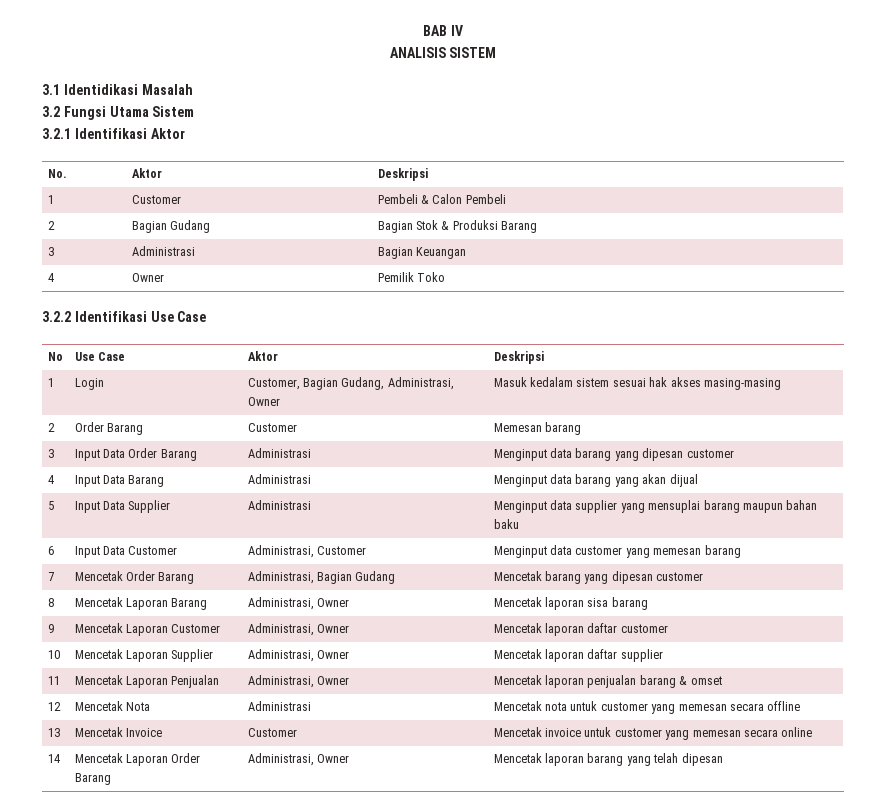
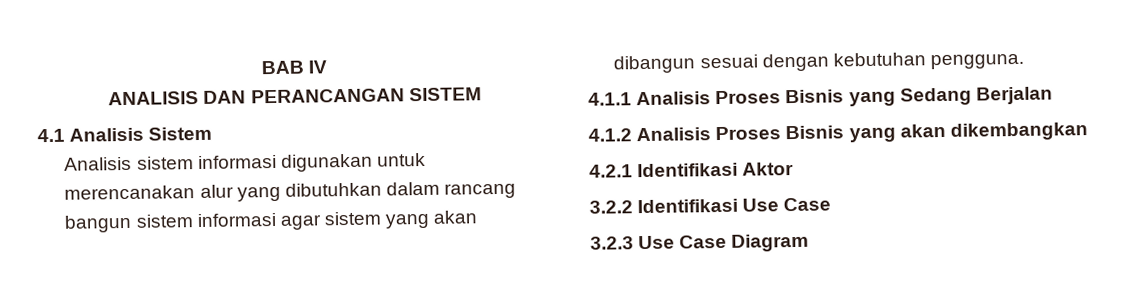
(446, 52) none -> [203,88,405,104] DAN PERANCANGAN
[42,84,193,95] [42,106,195,120] [42,128,185,139] [47,169,67,178] [131,168,162,178] [377,168,428,181] [47,195,54,204] [131,195,181,204] [377,194,506,204] [47,221,55,230] [131,220,211,233] [377,220,538,233] [47,247,54,256] [131,246,195,256] [377,247,467,259] [47,273,54,282] [131,273,164,282] [377,272,446,282] 3.1 Identidikasi Masalah // 3.2 Fungsi Utama Sistem // 3.2.1 Identifikasi Aktor // No. | Aktor | Deskripsi // 1 | Customer | Pembeli & Calon Pembeli // 2 | Bagian Gudang | Bagian Stok & Produksi Barang // 3 | Administrasi | Bagian Keuangan // 4 | Owner | Pemilik Toko -> [37,126,213,143] [64,152,426,172] [64,181,517,202] [64,210,478,233] [613,52,1024,74] [588,86,1053,107] [588,122,1088,143] [589,162,795,178] 4.1 Analisis Sistem // Analisis sistem informasi digunakan untuk merencanakan alur yang dibutuhkan dalam rancang bangun sistem informasi agar sistem yang akan dibangun sesuai dengan kebutuhan pengguna. // 4.1.1 Analisis Proses Bisnis yang Sedang Berjalan // 4.1.2 Analisis Proses Bisnis yang akan dikembangkan // 4.2.1 Identifikasi Aktor
[47,352,63,361] [74,352,126,361] [247,351,278,361] [493,351,544,364] [47,378,54,387] [74,378,104,390] [247,377,454,390] [247,397,280,406] [493,377,781,390] [47,423,55,432] [74,422,144,435] [247,423,297,432] [493,422,582,435] [47,449,54,458] [74,448,197,461] [247,448,311,458] [493,448,734,461] [47,475,54,484] [74,475,165,487] [247,474,311,484] [493,474,698,487] [47,501,54,510] [74,500,171,513] [247,500,311,510] [493,500,818,513] [493,519,519,529] [47,546,54,555] [74,546,178,558] [247,545,367,558] [493,545,741,558] [47,572,54,581] [74,571,195,584] [247,571,396,584] [493,571,704,584] [47,598,54,607] [74,597,208,610] [247,597,350,610] [493,597,648,610] [47,624,54,633] [74,623,221,636] [247,623,350,636] [493,623,668,636] [47,650,60,659] [74,649,214,662] [247,649,350,662] [493,649,663,662] [47,676,60,685] [74,675,220,688] [247,675,350,688] [493,675,722,688] [47,702,61,711] [74,701,151,711] [247,701,311,711] [493,701,801,714] [47,728,60,737] [74,727,163,737] [247,728,297,737] [493,727,813,740] [47,754,60,763] [74,753,201,766] [74,773,111,785] [247,753,350,766] [493,753,723,766] // No | Use Case | Aktor | Deskripsi // 1 | Login | Customer, Bagian Gudang, Administrasi, Owner | Masuk kedalam sistem sesuai hak akses masing-masing // 2 | Order Barang | Customer | Memesan barang // 3 | Input Data Order Barang | Administrasi | Menginput data barang yang dipesan customer // 4 | Input Data Barang | Administrasi | Menginput data barang yang akan dijual // 5 | Input Data Supplier | Administrasi | Menginput data supplier yang mensuplai barang maupun bahan baku // 6 | Input Data Customer | Administrasi, Customer | Menginput data customer yang memesan barang // 7 | Mencetak Order Barang | Administrasi, Bagian Gudang | Mencetak barang yang dipesan customer // 8 | Mencetak Laporan Barang | Administrasi, Owner | Mencetak laporan sisa barang // 9 | Mencetak Laporan Customer | Administrasi, Owner | Mencetak laporan daftar customer // 10 | Mencetak Laporan Supplier | Administrasi, Owner | Mencetak laporan daftar supplier // 11 | Mencetak Laporan Penjualan | Administrasi, Owner | Mencetak laporan penjualan barang & omset // 12 | Mencetak Nota | Administrasi | Mencetak nota untuk customer yang memesan secara offline // 13 | Mencetak Invoice | Customer | Mencetak invoice untuk customer yang memesan secara online // 14 | Mencetak Laporan Order Barang | Administrasi, Owner | Mencetak laporan barang yang telah dipesan -> [590,233,810,252] // 3.2.3 Use Case Diagram

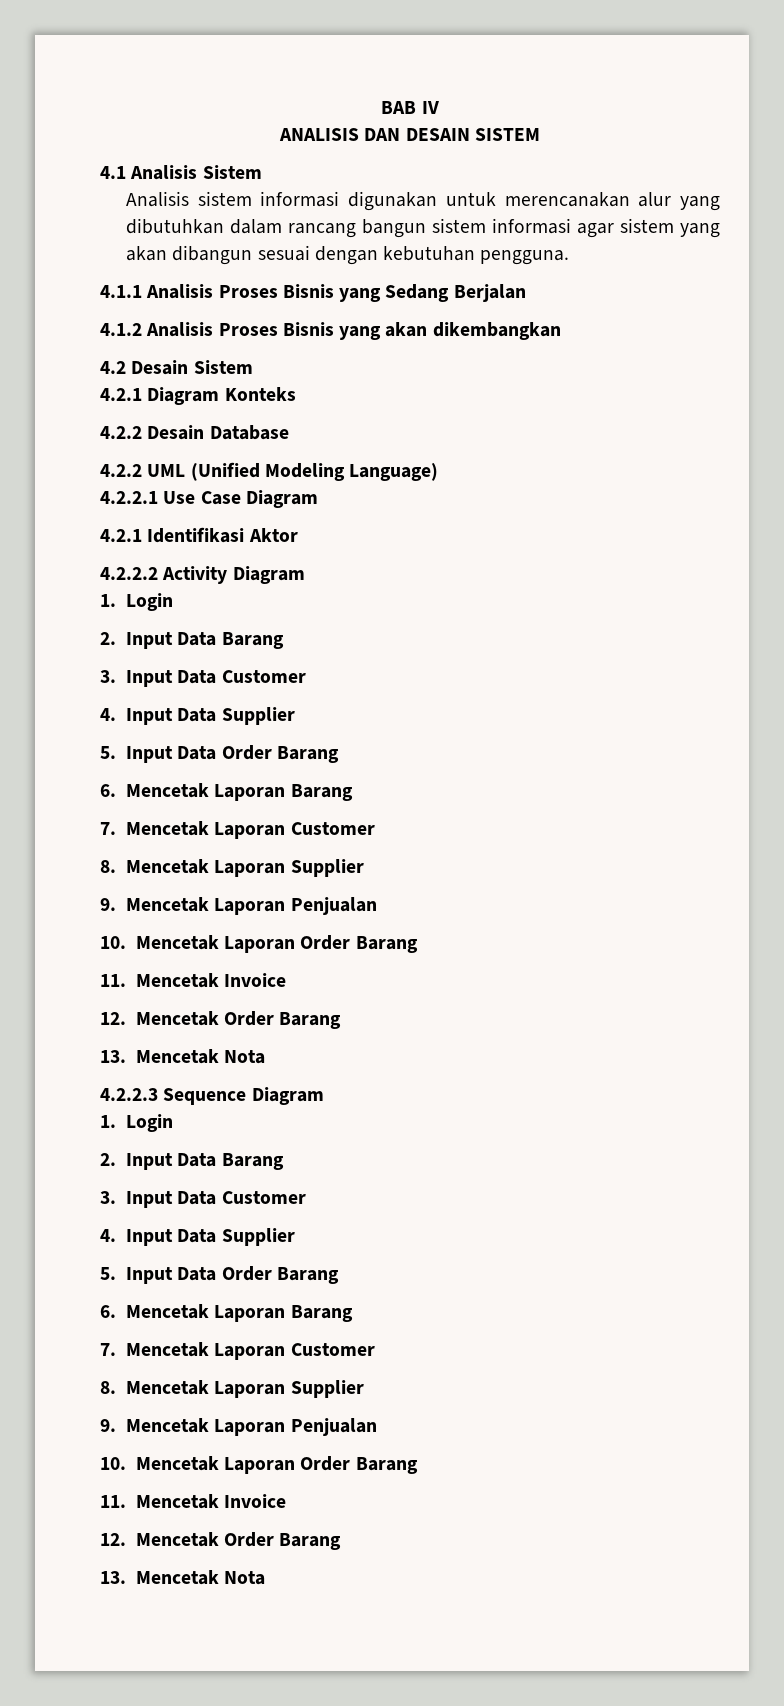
[250,88,405,104] PERANCANGAN -> [405,128,470,141] DESAIN
[589,162,795,178] [589,197,832,214] [590,233,810,252] 4.2.1 Identifikasi Aktor // 3.2.2 Identifikasi Use Case // 3.2.3 Use Case Diagram -> [100,360,253,375] [100,387,296,405] [100,425,289,440] [100,462,439,481] [100,490,318,508] [100,527,298,543] [100,566,305,584] [100,593,174,611] [100,632,284,649] [100,670,306,687] [100,707,295,725] [100,745,339,763] [100,783,353,801] [100,821,375,839] [100,859,364,877] [100,897,377,915] [100,935,418,953] [100,973,287,988] [100,1011,342,1029] [100,1049,266,1064] [100,1087,324,1105] [100,1114,174,1132] [100,1153,284,1170] [100,1191,306,1208] [100,1228,295,1246] [100,1266,339,1284] [100,1304,353,1322] [100,1342,375,1360] [100,1380,364,1398] [100,1418,377,1436] [100,1456,418,1474] [100,1494,287,1509] [100,1532,342,1550] [100,1570,266,1585] 4.2 Desain Sistem // 4.2.1 Diagram Konteks // 4.2.2 Desain Database // 4.2.2 UML (Unified Modeling Language) // 4.2.2.1 Use Case Diagram // 4.2.1 Identifikasi Aktor // 4.2.2.2 Activity Diagram // 1. Login // 2. Input Data Barang // 3. Input Data Customer // 4. Input Data Supplier // 5. Input Data Order Barang // 6. Mencetak Laporan Barang // 7. Mencetak Laporan Customer // 8. Mencetak Laporan Supplier // 9. Mencetak Laporan Penjualan // 10. Mencetak Laporan Order Barang // 11. Mencetak Invoice // 12. Mencetak Order Barang // 13. Mencetak Nota // 4.2.2.3 Sequence Diagram // 1. Login // 2. Input Data Barang // 3. Input Data Customer // 4. Input Data Supplier // 5. Input Data Order Barang // 6. Mencetak Laporan Barang // 7. Mencetak Laporan Customer // 8. Mencetak Laporan Supplier // 9. Mencetak Laporan Penjualan // 10. Mencetak Laporan Order Barang // 11. Mencetak Invoice // 12. Mencetak Order Barang // 13. Mencetak Nota

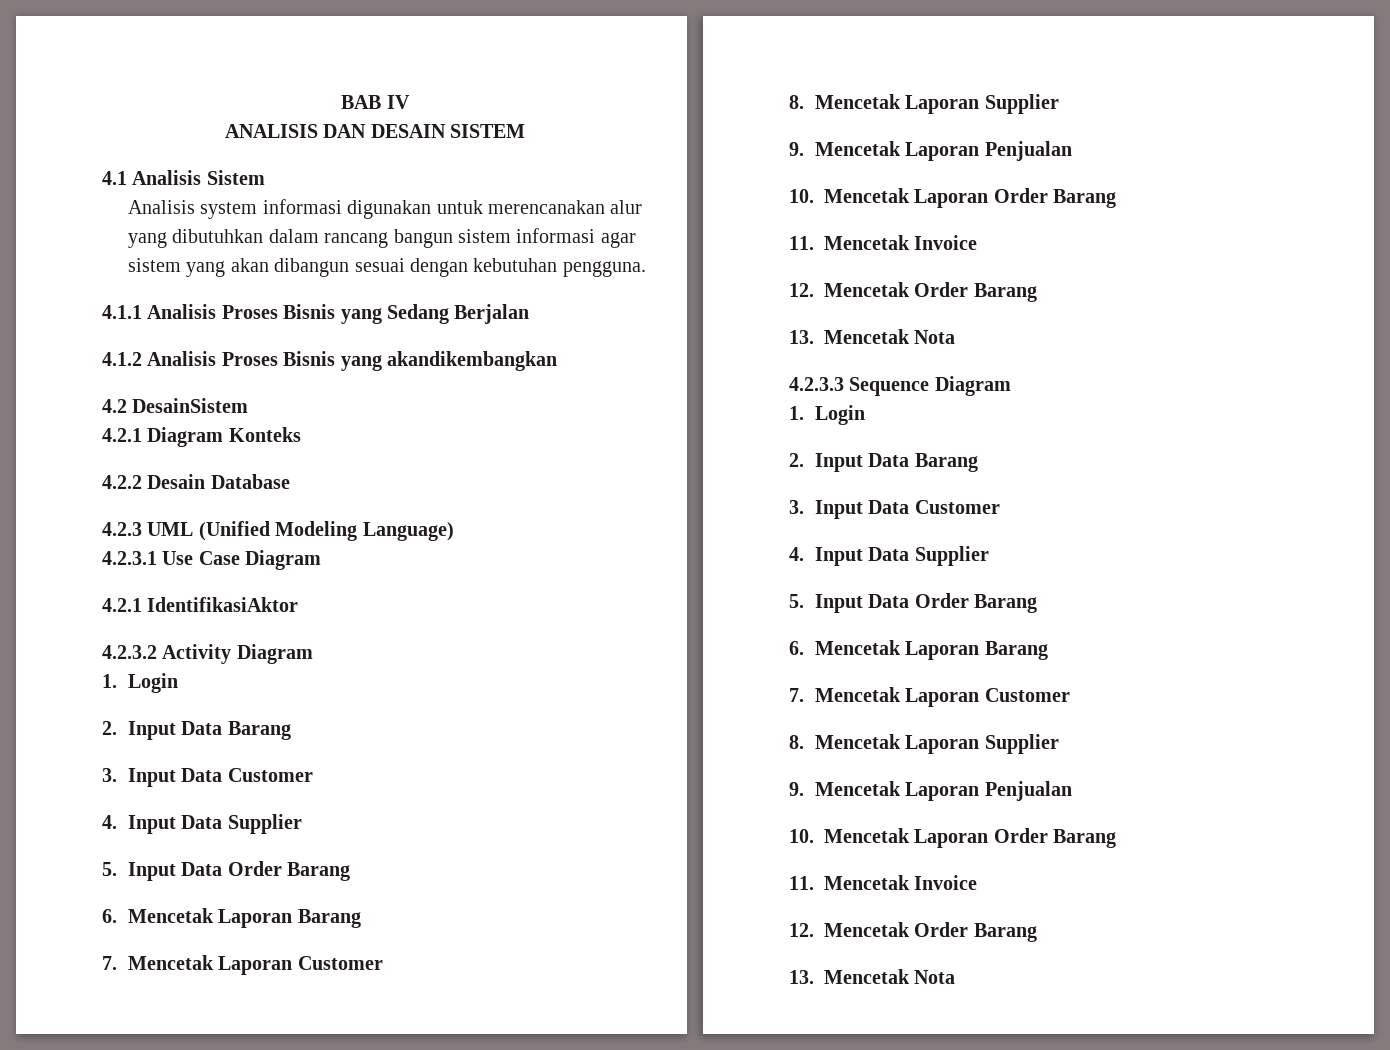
[197,191,252,206] sistem -> [200,202,258,219] system
[385,322,561,340] akan dikembangkan -> [387,351,557,371] akandikembangkan
[131,360,253,375] Desain Sistem -> [132,398,249,413] DesainSistem
[100,464,142,477] 4.2.2 -> [102,522,142,536] 4.2.3
[100,491,158,504] 4.2.2.1 -> [102,551,157,565] 4.2.3.1
[147,527,298,543] [100,567,158,580] Identifikasi Aktor // 4.2.2.2 -> [147,597,299,612] [102,645,157,659] IdentifikasiAktor // 4.2.3.2
[100,1088,158,1101] 4.2.2.3 -> [789,377,844,391] 4.2.3.3

